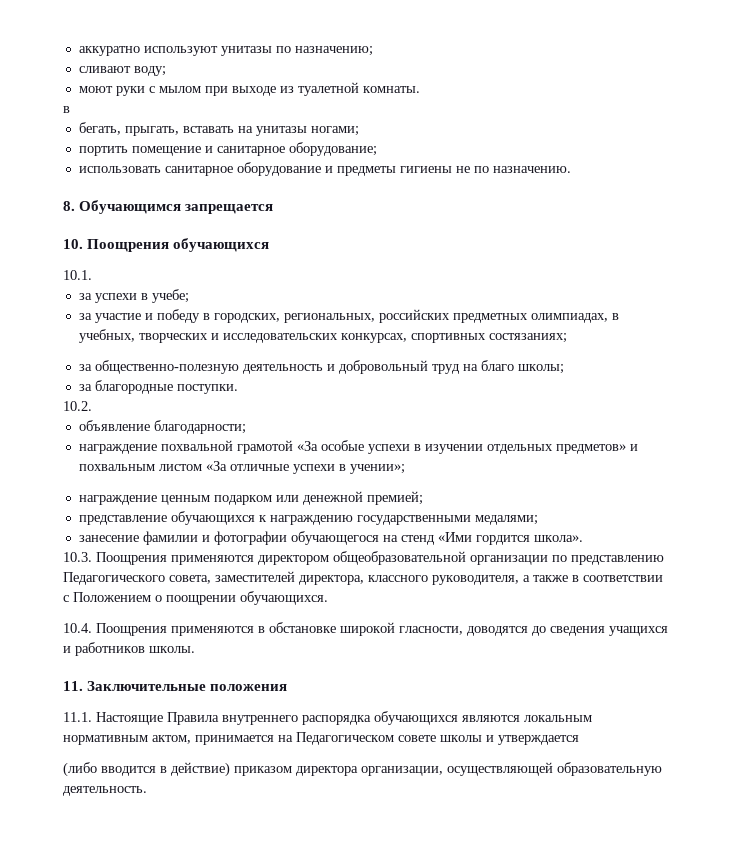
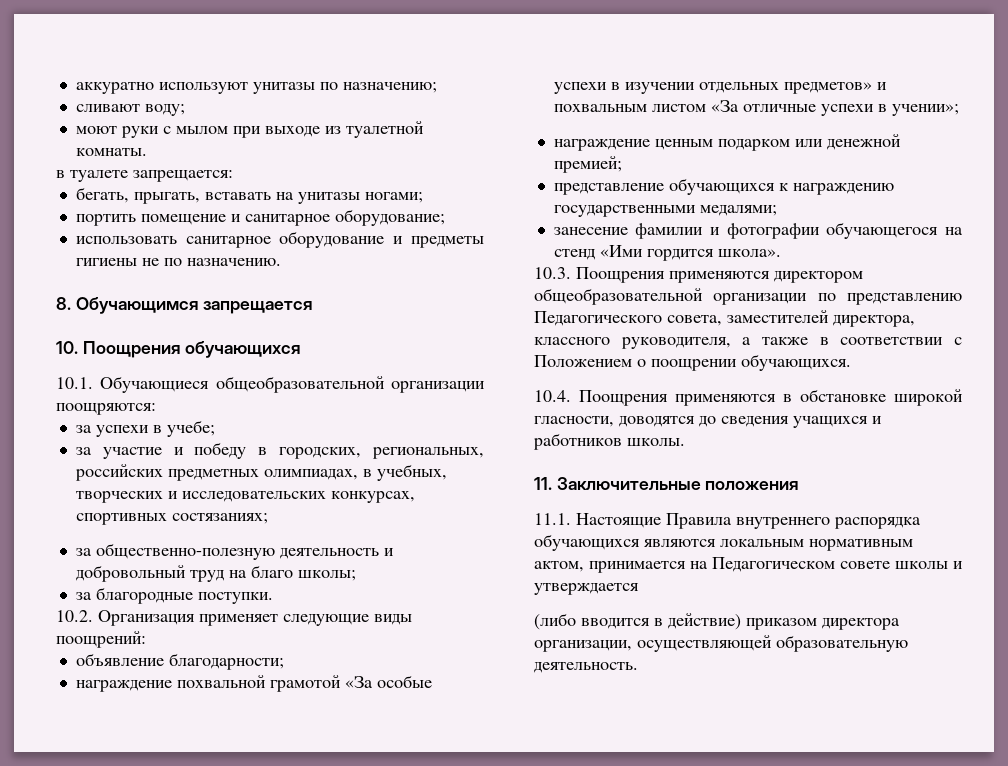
(70, 109) none -> [70,170,233,182] туалете запрещается:
(92, 275) none -> [100,376,485,393] [56,403,156,415] Обучающиеся общеобразовательной организации поощряются:
(92, 406) none -> [98,610,412,626] [56,631,146,648] Организация применяет следующие виды поощрений:

